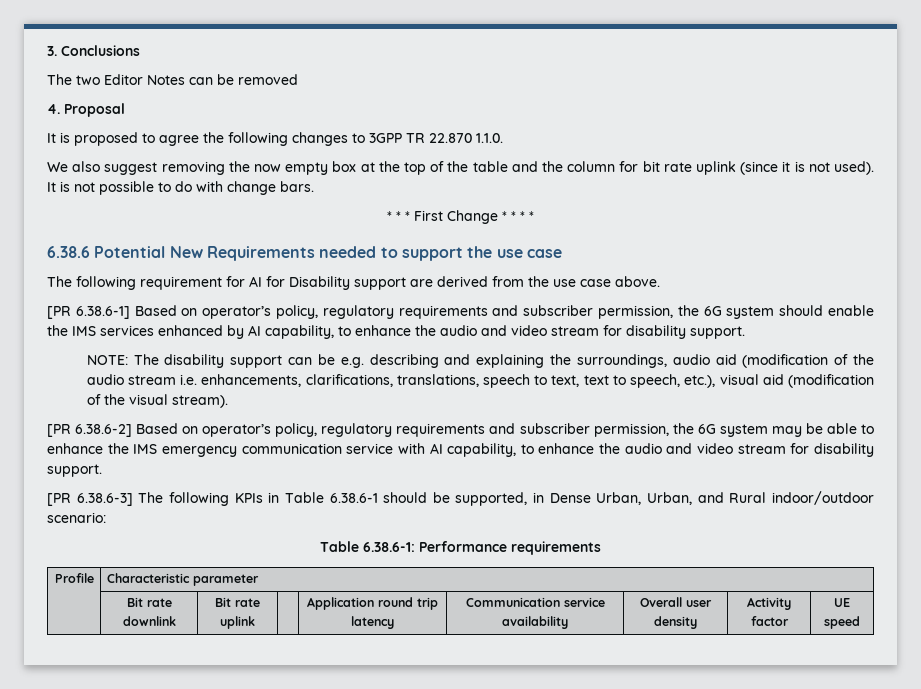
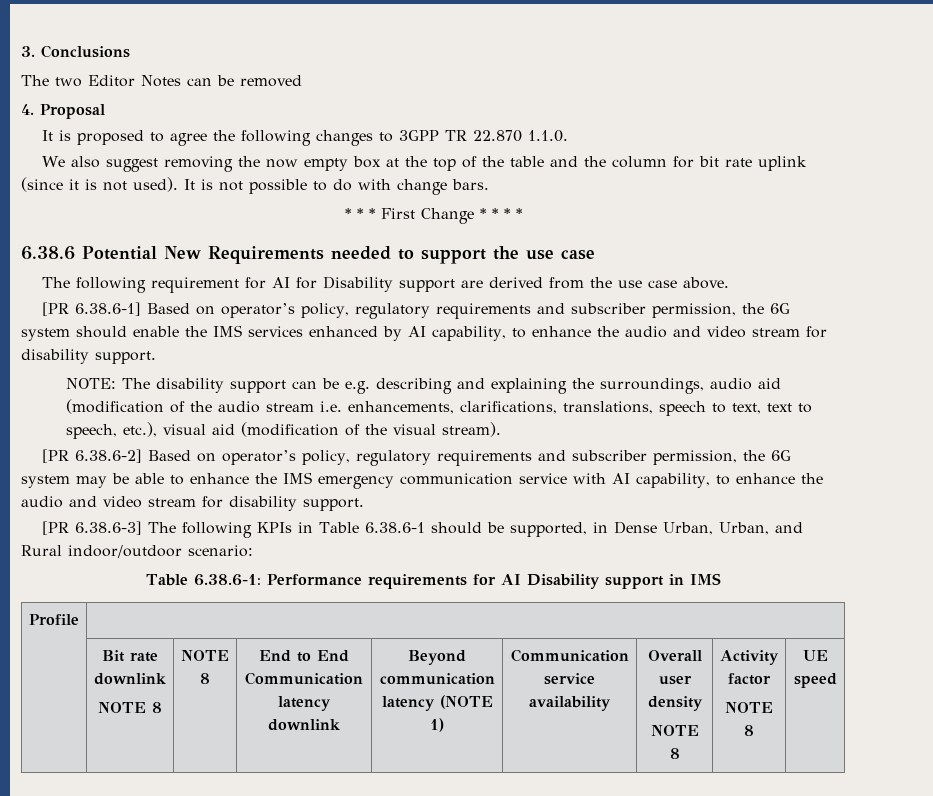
(601, 548) none -> [472,573,721,589] for AI Disability support in IMS
[106,573,259,586] Characteristic parameter -> (79, 619) none
[215,597,260,607] [220,616,255,629] [307,597,438,610] [350,616,394,629] | Bit rate uplink | | Application round trip latency -> [98,702,162,713] [181,650,229,661] [200,673,210,684] [259,650,349,662] [245,672,363,685] [278,696,331,711] [268,719,340,731] [408,650,466,665] [379,673,495,685] [381,695,493,711] [430,718,444,732] // NOTE 8 | NOTE 8 | End to End Communication latency downlink | Beyond communication latency (NOTE 1)
(697, 622) none -> [650,725,699,736] [669,748,680,759] // NOTE 8
(789, 621) none -> [725,702,773,713] [744,725,754,736] // NOTE 8

